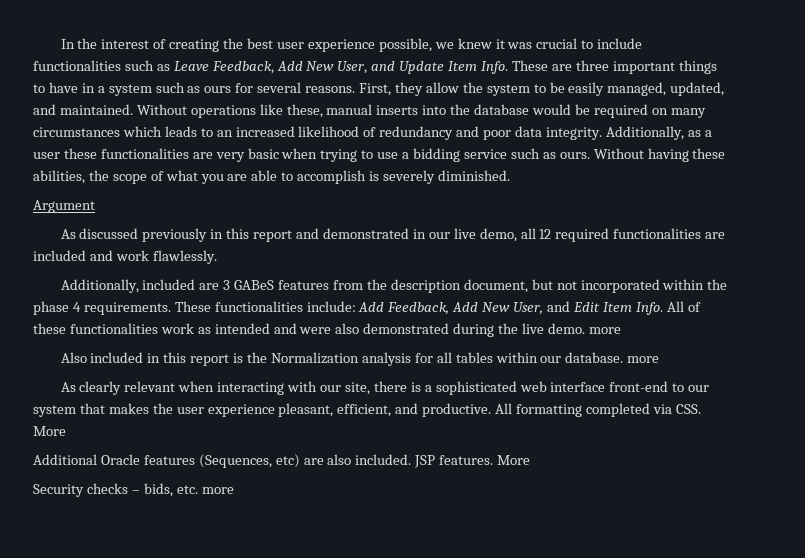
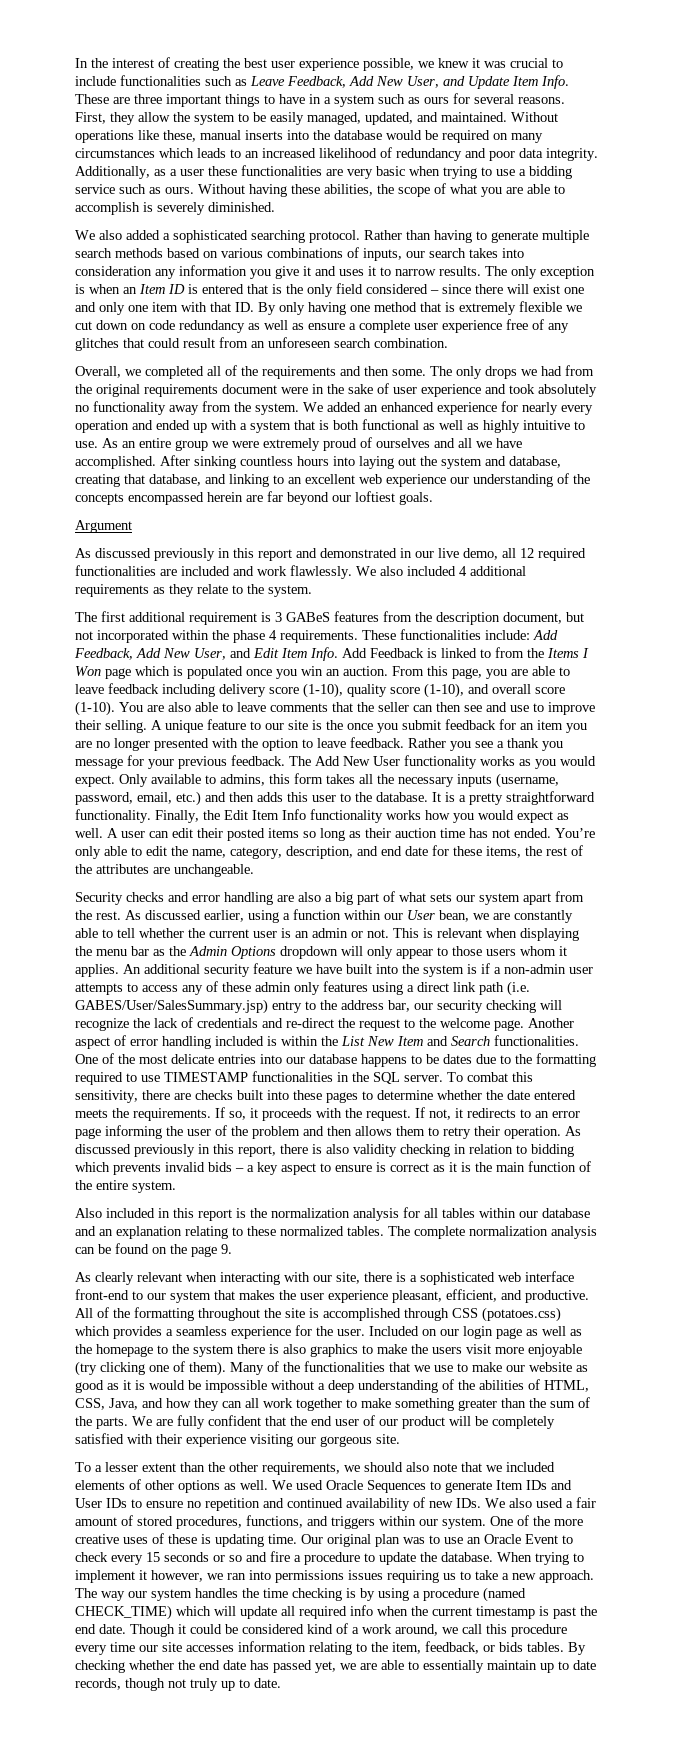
(510, 175) none -> [75,230,589,243] [75,247,524,261] [75,265,595,279] [75,283,584,297] [75,301,582,315] [75,319,569,333] [75,337,448,351] [75,365,594,379] [75,383,597,397] [75,401,593,415] [75,419,585,433] [75,437,522,451] [75,455,561,469] [75,473,590,487] [75,491,433,505] // We also added a sophisticated searching protocol. Rather than having to generate multiple search methods based on various combinations of inputs, our search takes into consideration any information you give it and uses it to narrow results. The only exception is when an Item ID is entered that is the only field considered – since there will exist one and only one item with that ID. By only having one method that is extremely flexible we cut down on code redundancy as well as ensure a complete user experience free of any glitches that could result from an unforeseen search combination. // Overall, we completed all of the requirements and then some. The only drops we had from the original requirements document were in the sake of user experience and took absolutely no functionality away from the system. We added an enhanced experience for nearly every operation and ended up with a system that is both functional as well as highly intuitive to use. As an entire group we were extremely proud of ourselves and all we have accomplished. After sinking countless hours into laying out the system and database, creating that database, and linking to an excellent web experience our understanding of the concepts encompassed herein are far beyond our loftiest goals.
[60,279,220,293] // Additionally, included are -> [356,566,526,576] [75,584,312,597] [75,611,271,625] We also included 4 additional requirements as they relate to the system. // The first additional requirement is
[666,301,701,312] [33,323,621,337] All of these functionalities work as intended and were also demonstrated during the live demo. more -> [342,647,589,658] [75,666,570,679] [75,683,565,698] [75,701,595,716] [75,719,587,733] [75,737,563,751] [75,755,596,769] [75,773,559,788] [75,791,595,806] [75,809,569,823] [75,828,595,841] [75,845,583,859] [75,864,254,877] [75,891,584,905] [75,909,573,923] [75,928,579,941] [75,946,567,959] [75,963,593,977] [75,981,530,996] [75,999,562,1014] [75,1017,574,1031] [75,1035,579,1049] [75,1053,596,1067] [75,1071,533,1085] [75,1090,576,1103] [75,1107,580,1121] [75,1125,581,1139] [75,1144,574,1157] [75,1161,591,1175] [75,1180,176,1193] Add Feedback is linked to from the Items I Won page which is populated once you win an auction. From this page, you are able to leave feedback including delivery score (1-10), quality score (1-10), and overall score (1-10). You are also able to leave comments that the seller can then see and use to improve their selling. A unique feature to our site is the once you submit feedback for an item you are no longer presented with the option to leave feedback. Rather you see a thank you message for your previous feedback. The Add New User functionality works as you would expect. Only available to admins, this form takes all the necessary inputs (username, password, email, etc.) and then adds this user to the database. It is a pretty straightforward functionality. Finally, the Edit Item Info functionality works how you would expect as well. A user can edit their posted items so long as their auction time has not ended. You’re only able to edit the name, category, description, and end date for these items, the rest of the attributes are unchangeable. // Security checks and error handling are also a big part of what sets our system apart from the rest. As discussed earlier, using a function within our User bean, we are constantly able to tell whether the current user is an admin or not. This is relevant when displaying the menu bar as the Admin Options dropdown will only appear to those users whom it applies. An additional security feature we have built into the system is if a non-admin user attempts to access any of these admin only features using a direct link path (i.e. GABES/User/SalesSummary.jsp) entry to the address bar, our security checking will recognize the lack of credentials and re-direct the request to the welcome page. Another aspect of error handling included is within the List New Item and Search functionalities. One of the most delicate entries into our database happens to be dates due to the formatting required to use TIMESTAMP functionalities in the SQL server. To combat this sensitivity, there are checks built into these pages to determine whether the date entered meets the requirements. If so, it proceeds with the request. If not, it redirects to an error page informing the user of the problem and then allows them to retry their operation. As discussed previously in this report, there is also validity checking in relation to bidding which prevents invalid bids – a key aspect to ensure is correct as it is the main function of the entire system.
[270,352,359,364] Normalization -> [271,1208,350,1218] normalization
[565,352,660,363] database. more -> [542,1208,590,1218] [75,1226,597,1239] [75,1243,232,1257] database and an explanation relating to these normalized tables. The complete normalization analysis can be found on the page 9.
[516,403,701,417] [33,426,66,436] [33,454,531,468] [33,483,234,497] formatting completed via CSS. More // Additional Oracle features (Sequences, etc) are also included. JSP features. More // Security checks – bids, etc. more -> [97,1307,561,1322] [75,1325,582,1339] [75,1344,582,1357] [75,1361,588,1376] [75,1379,589,1393] [75,1397,590,1411] [75,1415,555,1429] [75,1433,400,1447] [75,1462,555,1475] [75,1479,572,1493] [75,1497,596,1511] [75,1515,583,1529] [75,1533,573,1547] [75,1551,584,1565] [75,1570,594,1583] [75,1587,526,1602] [75,1605,597,1620] [75,1623,567,1637] [75,1641,586,1655] [75,1660,596,1673] [75,1678,281,1691] of the formatting throughout the site is accomplished through CSS (potatoes.css) which provides a seamless experience for the user. Included on our login page as well as the homepage to the system there is also graphics to make the users visit more enjoyable (try clicking one of them). Many of the functionalities that we use to make our website as good as it is would be impossible without a deep understanding of the abilities of HTML, CSS, Java, and how they can all work together to make something greater than the sum of the parts. We are fully confident that the end user of our product will be completely satisfied with their experience visiting our gorgeous site. // To a lesser extent than the other requirements, we should also note that we included elements of other options as well. We used Oracle Sequences to generate Item IDs and User IDs to ensure no repetition and continued availability of new IDs. We also used a fair amount of stored procedures, functions, and triggers within our system. One of the more creative uses of these is updating time. Our original plan was to use an Oracle Event to check every 15 seconds or so and fire a procedure to update the database. When trying to implement it however, we ran into permissions issues requiring us to take a new approach. The way our system handles the time checking is by using a procedure (named CHECK_TIME) which will update all required info when the current timestamp is past the end date. Though it could be considered kind of a work around, we call this procedure every time our site accesses information relating to the item, feedback, or bids tables. By checking whether the end date has passed yet, we are able to essentially maintain up to date records, though not truly up to date.

